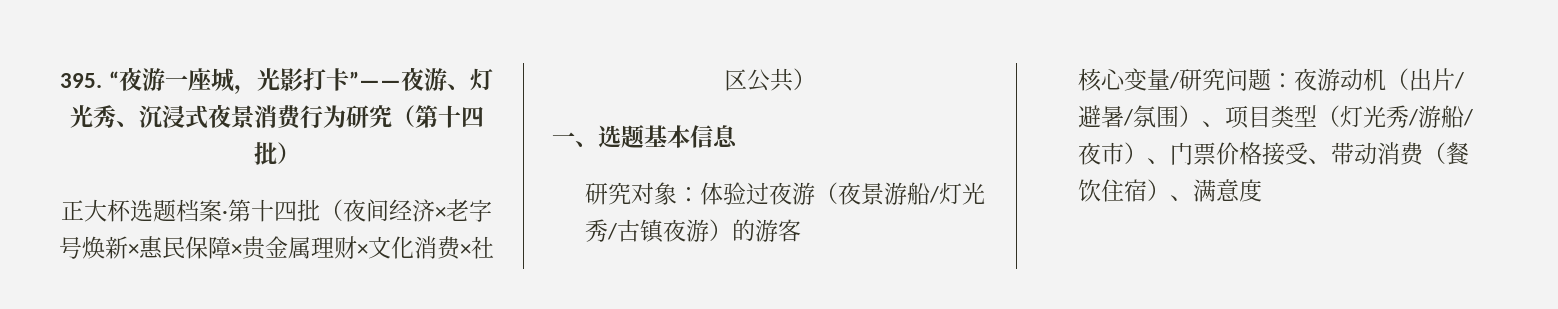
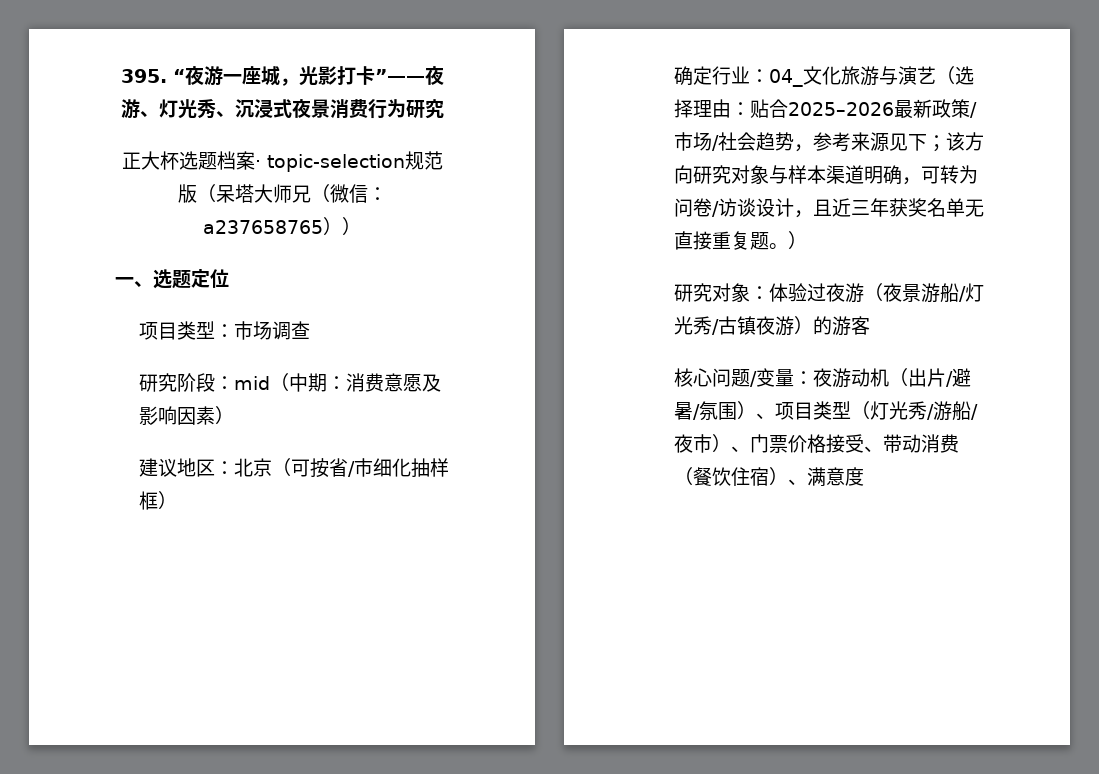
[391,105,484,128] [253,142,300,165] （第十四批） -> (444, 109) none
[228,199,492,222] [59,236,494,260] [723,68,816,92] [552,124,738,148] 第十四批（夜间经济×老字号焕新×惠民保障×贵金属理财×文化消费×社区公共） // 一、选题基本信息 -> [266,151,443,172] [177,184,387,203] [203,217,361,236] [115,269,229,289] [138,321,310,340] [138,373,441,392] [138,406,234,425] [138,458,449,478] [138,491,177,510] [673,66,974,87] [673,99,977,118] [673,132,984,152] [673,165,978,185] [673,198,984,218] [673,231,807,250] topic-selection规范版（呆塔大师兄（微信：a237658765）） // 一、选题定位 // 项目类型：市场调查 // 研究阶段：mid（中期：消费意愿及影响因素） // 建议地区：北京（可按省/市细化抽样框） // 确定行业：04_文化旅游与演艺（选择理由：贴合2025–2026最新政策/市场/社会趋势，参考来源见下；该方向研究对象与样本渠道明确，可转为问卷/访谈设计，且近三年获奖名单无直接重复题。）
[1124,68,1272,91] 变量/研究问题 -> [711,368,794,387] 问题/变量

